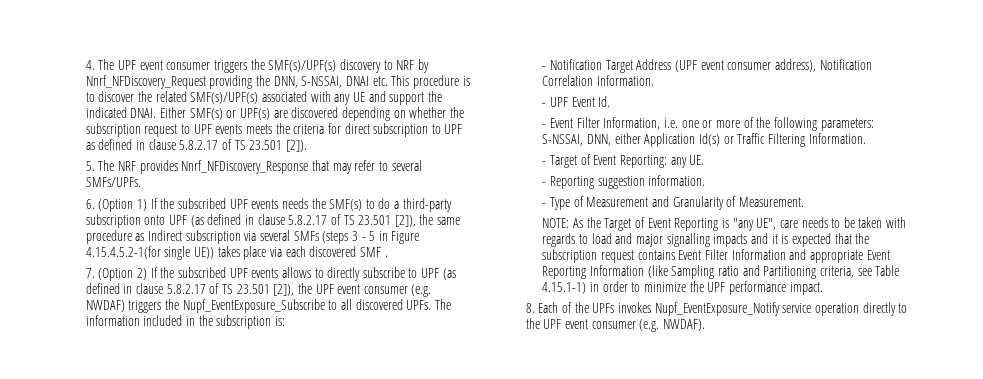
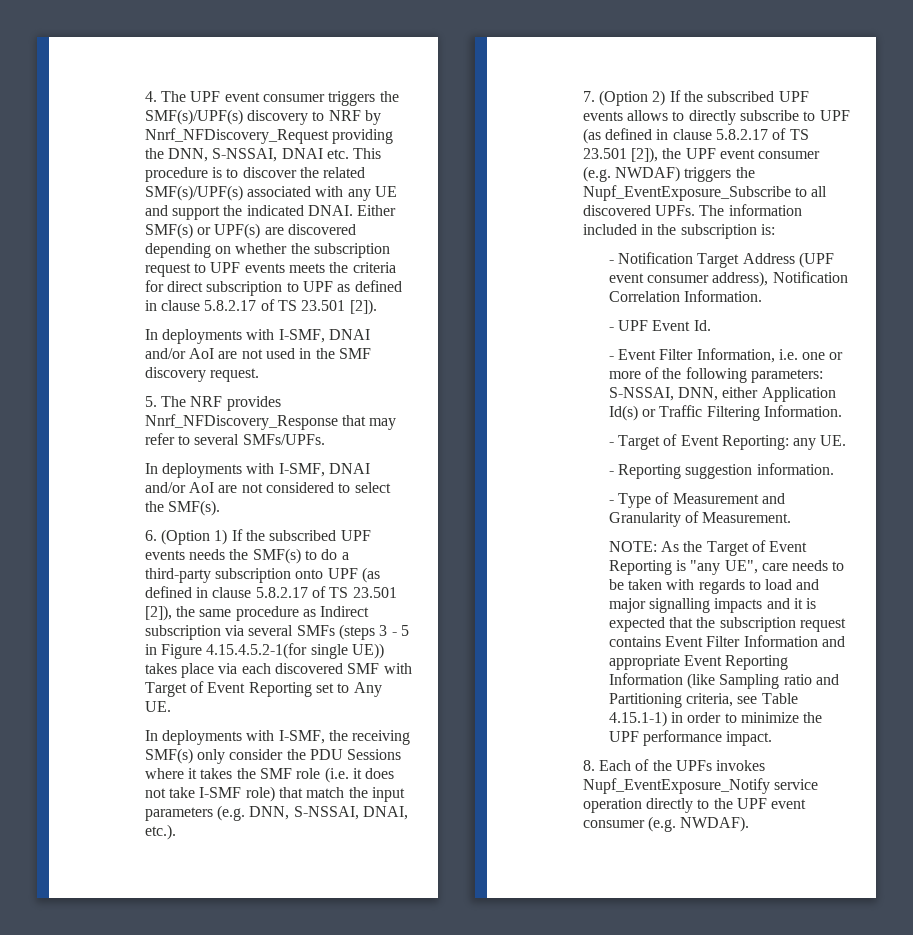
(307, 146) none -> [144,329,371,344] [144,348,372,359] [144,367,260,382] // In deployments with I-SMF, DNAI and/or AoI are not used in the SMF discovery request.
(141, 182) none -> [144,463,371,478] [144,482,391,493] [144,500,221,516] // In deployments with I-SMF, DNAI and/or AoI are not considered to select the SMF(s).
[384,255,388,257] . -> [383,663,412,674] [144,681,382,697] [144,701,171,712] [144,730,411,745] [144,748,402,764] [144,767,395,783] [144,786,406,802] [144,805,409,821] [144,824,176,840] with Target of Event Reporting set to Any UE. // In deployments with I-SMF, the receiving SMF(s) only consider the PDU Sessions where it takes the SMF role (i.e. it does not take I-SMF role) that match the input parameters (e.g. DNN, S-NSSAI, DNAI, etc.).

